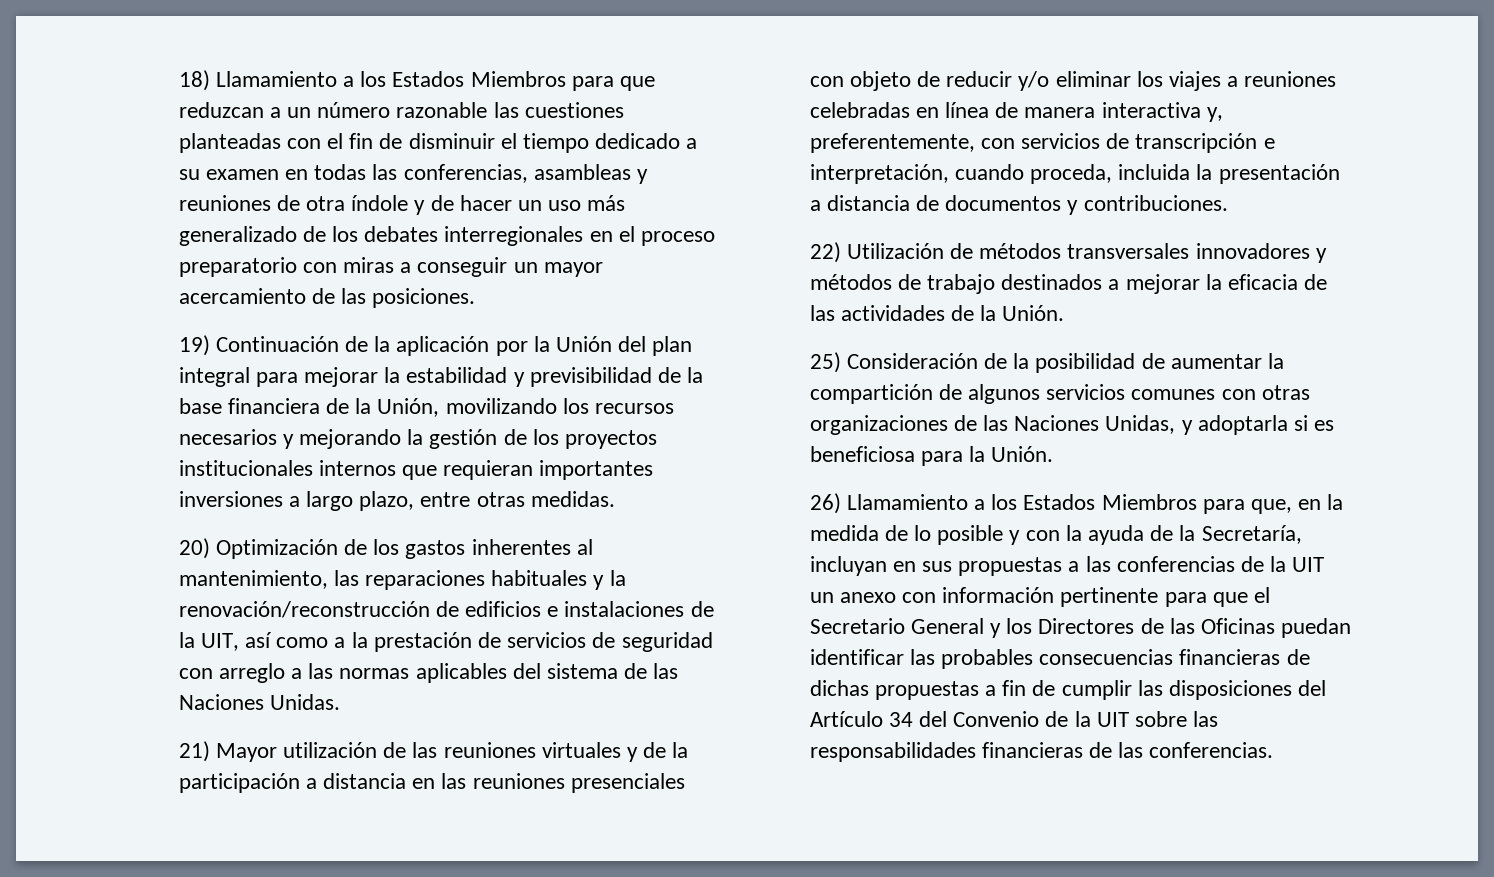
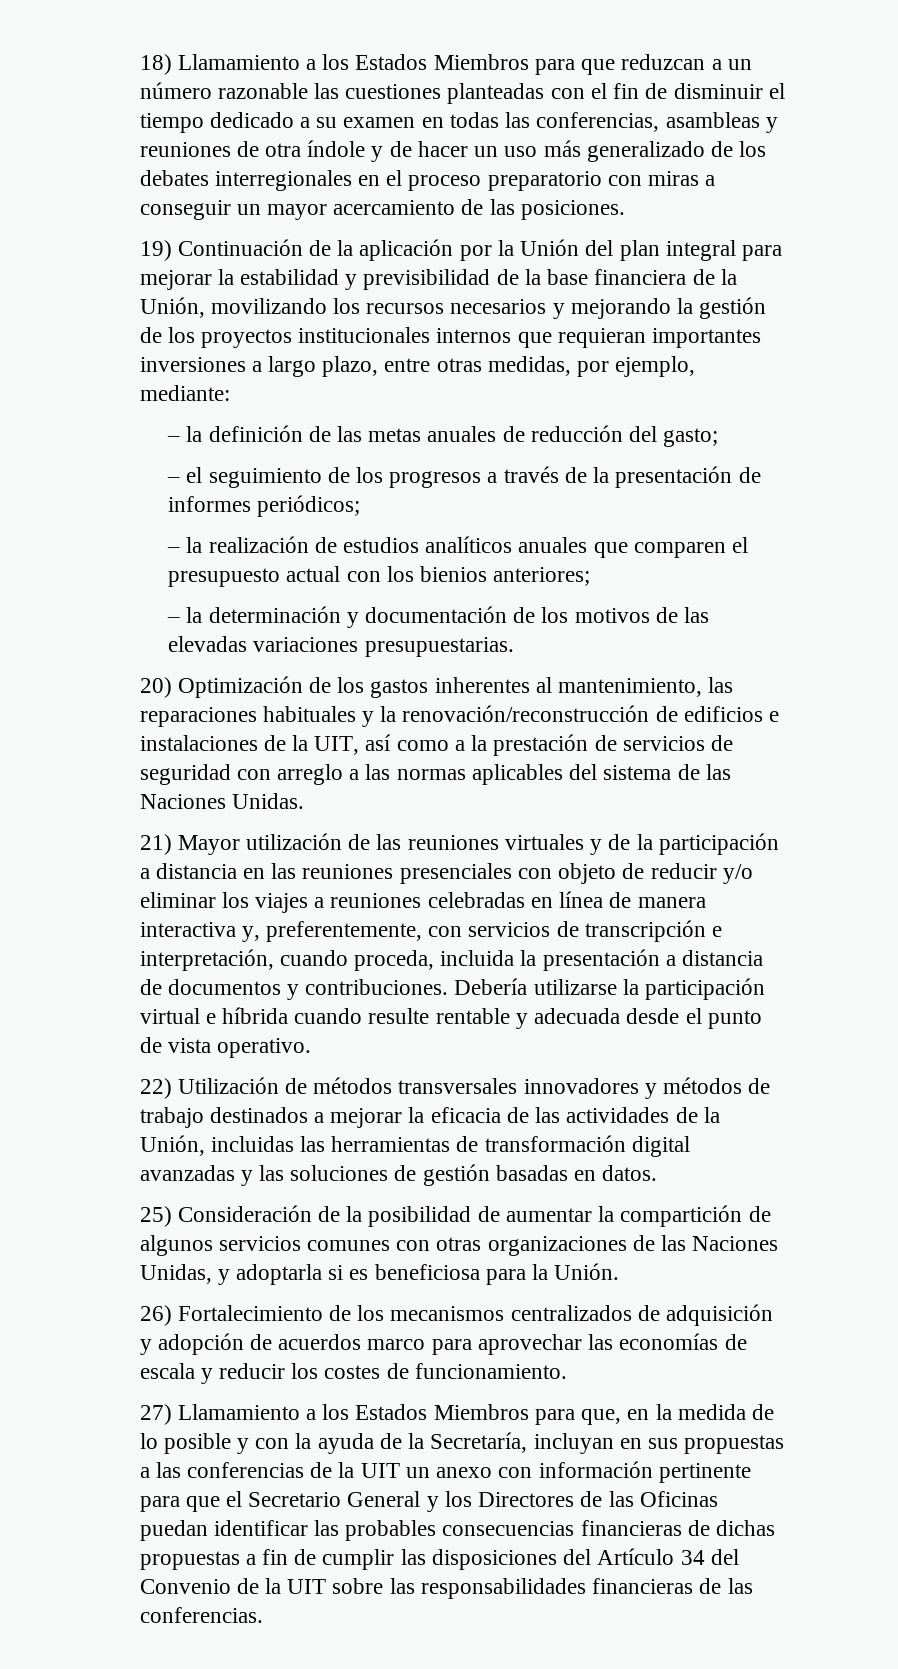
[530,491,615,507] medidas. -> [487,356,696,377] [139,385,230,401] [167,425,719,447] [167,466,761,488] [168,495,361,517] [167,536,749,558] [168,566,591,587] [167,606,710,628] [168,636,514,657] medidas, por ejemplo, mediante: // – la definición de las metas anuales de reducción del gasto; // – el seguimiento de los progresos a través de la presentación de informes periódicos; // – la realización de estudios analíticos anuales que comparen el presupuesto actual con los bienios anteriores; // – la determinación y documentación de los motivos de las elevadas variaciones presupuestarias.
(1228, 203) none -> [454,978,766,1000] [139,1007,762,1029] [139,1037,312,1058] Debería utilizarse la participación virtual e híbrida cuando resulte rentable y adecuada desde el punto de vista operativo.
[1002,305,1065,321] Unión. -> [139,1135,690,1157] [139,1164,658,1186] Unión, incluidas las herramientas de transformación digital avanzadas y las soluciones de gestión basadas en datos.
(841, 503) none -> [177,1304,774,1326] [139,1333,747,1355] [139,1363,567,1384] [139,1404,172,1425] Fortalecimiento de los mecanismos centralizados de adquisición y adopción de acuerdos marco para aprovechar las economías de escala y reducir los costes de funcionamiento. // 27)

